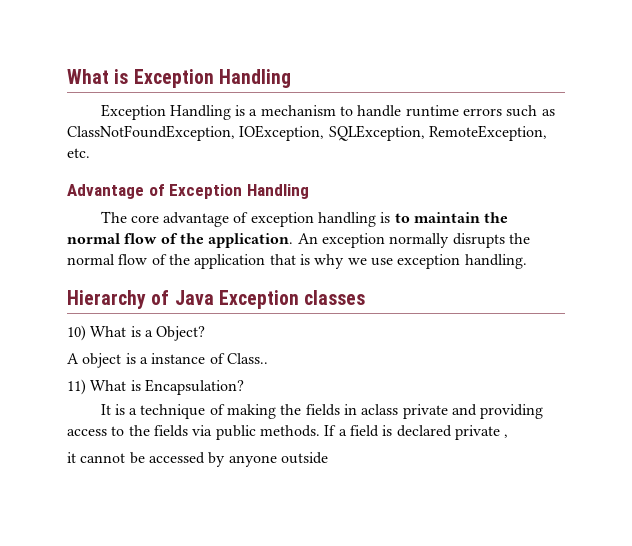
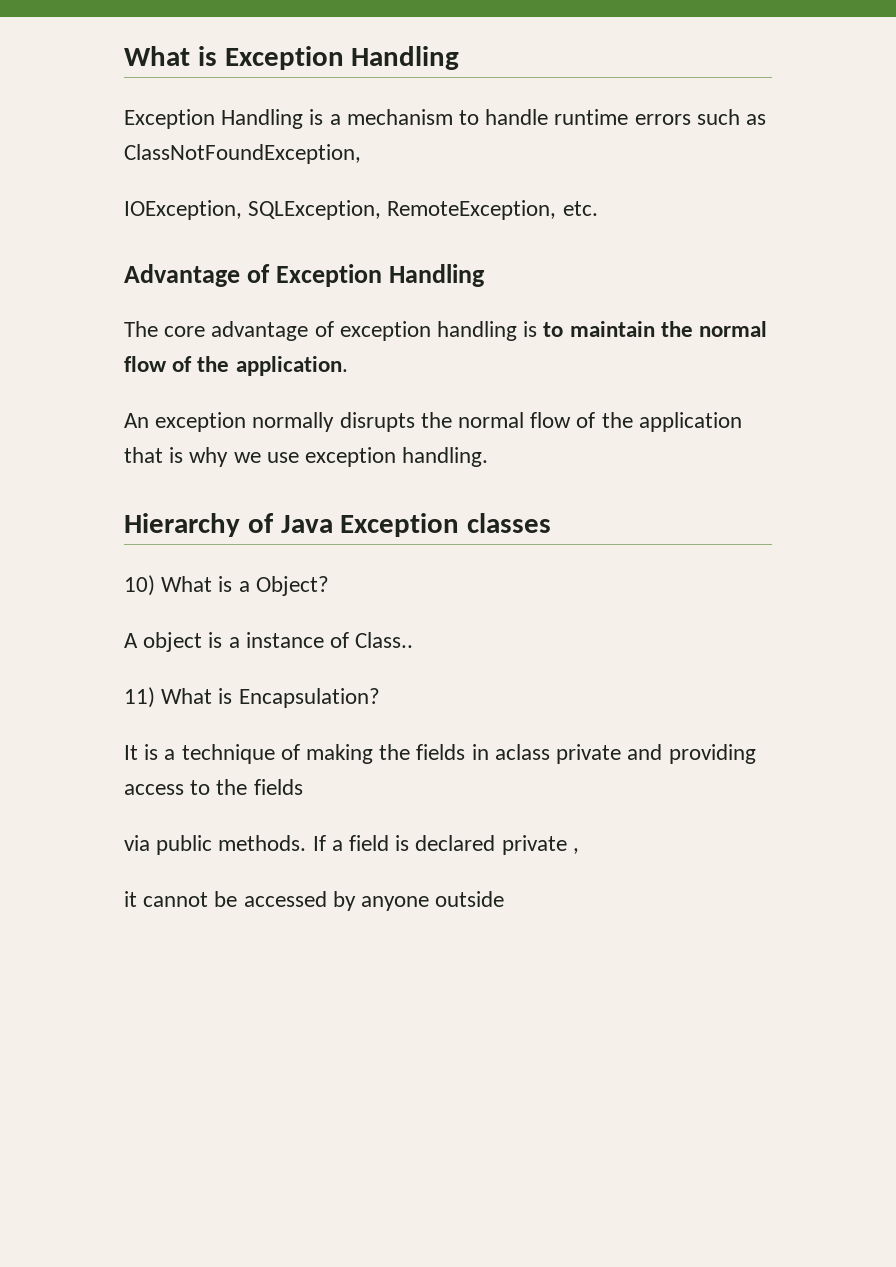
(235, 133) none -> (361, 154) //
(294, 240) none -> (348, 366) //
(188, 431) none -> (303, 787) //

